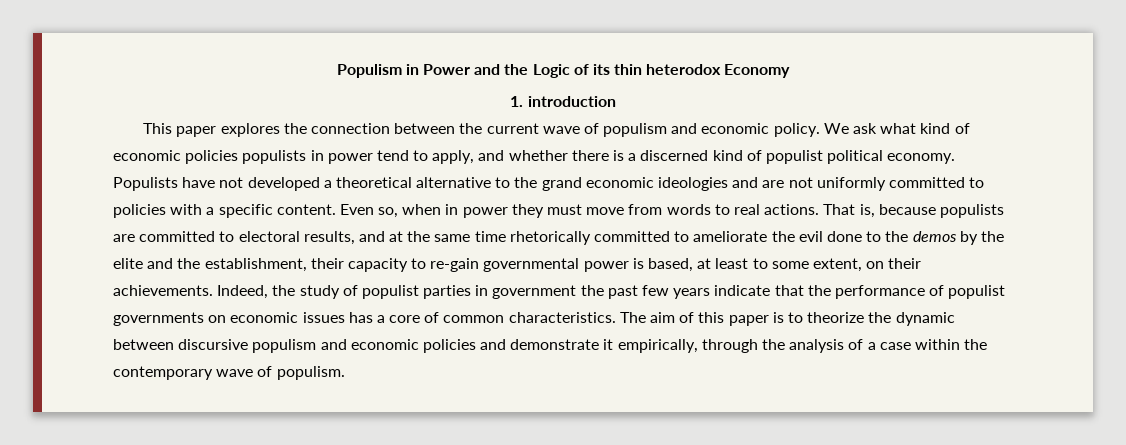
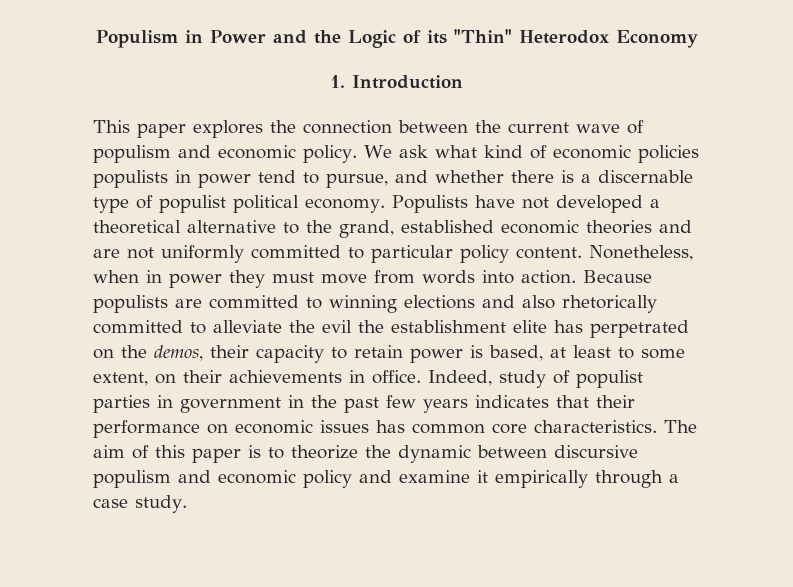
[614,64,722,75] thin heterodox -> [453,29,609,44] "Thin" Heterodox
[527,96,616,107] introduction -> [352,75,463,89] Introduction
[432,150,475,164] apply, -> [326,173,388,188] pursue,
[640,150,743,161] discerned kind -> [598,170,693,183] [93,197,129,213] discernable type
[541,177,729,191] grand economic ideologies -> [339,220,652,238] grand, established economic theories
[113,204,399,218] policies with a specific content. Even so, -> [371,245,693,263] particular policy content. Nonetheless,
[714,204,1004,218] [113,231,506,245] to real actions. That is, because populists are committed to electoral results, and at the same time -> [482,270,652,284] [93,295,555,313] into action. Because populists are committed to winning elections and also
[693,231,768,242] ameliorate -> [213,320,282,333] alleviate
[826,231,1004,245] [113,258,307,272] done to the demos by the elite and the establishment, -> [358,320,689,338] [93,345,203,361] the establishment elite has perpetrated on the demos,
[430,258,580,272] re-gain governmental -> [354,345,403,358] retain
[113,285,296,299] achievements. Indeed, the -> [229,370,492,386] achievements in office. Indeed,
(577, 292) none -> [288,395,304,408] in
[714,285,1006,299] [113,312,505,326] indicate that the performance of populist governments on economic issues has a core of common -> [475,395,635,408] [93,420,527,438] indicates that their performance on economic issues has common core
[422,339,988,353] [113,366,345,380] policies and demonstrate it empirically, through the analysis of a case within the contemporary wave of populism. -> [303,470,679,488] [93,495,187,513] policy and examine it empirically through a case study.

